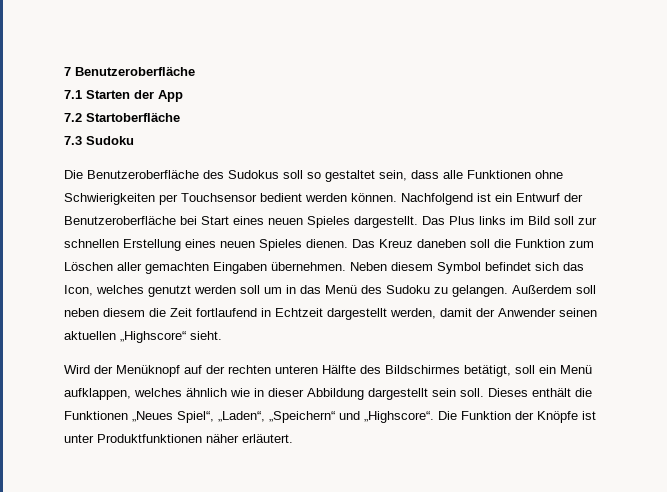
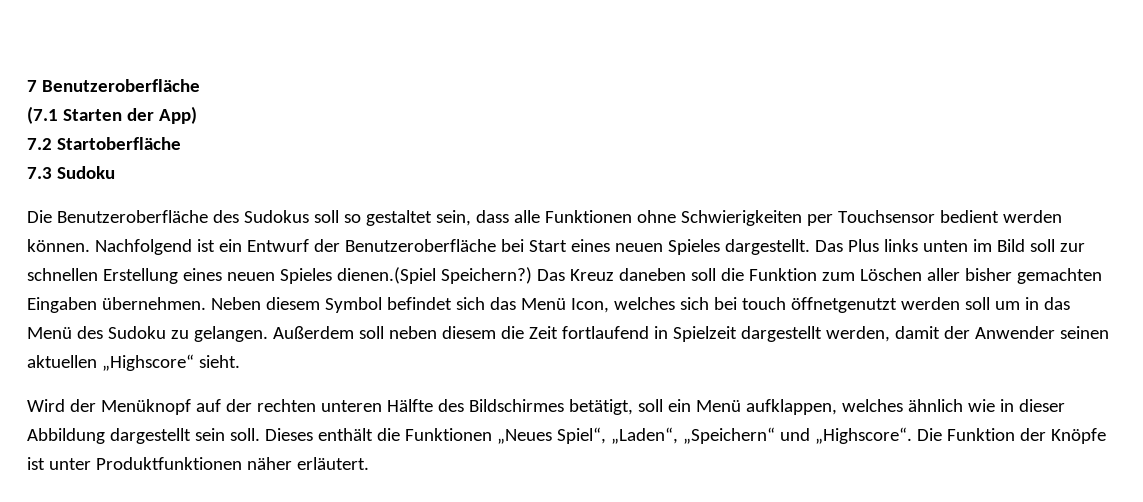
[64,90,82,99] 7.1 -> [27,106,58,124] (7.1
[158,90,183,102] App -> [158,106,197,124] App)
(506, 220) none -> [922,240,968,252] unten
[306,239,348,248] dienen. -> [336,267,532,284] dienen.(Spiel Speichern?)
(142, 266) none -> [964,268,1012,281] bisher
(584, 266) none -> [520,298,566,310] Menü
[148,285,191,297] genutzt -> [679,297,897,313] sich bei touch öffnetgenutzt
[275,308,323,317] Echtzeit -> [672,326,737,342] Spielzeit

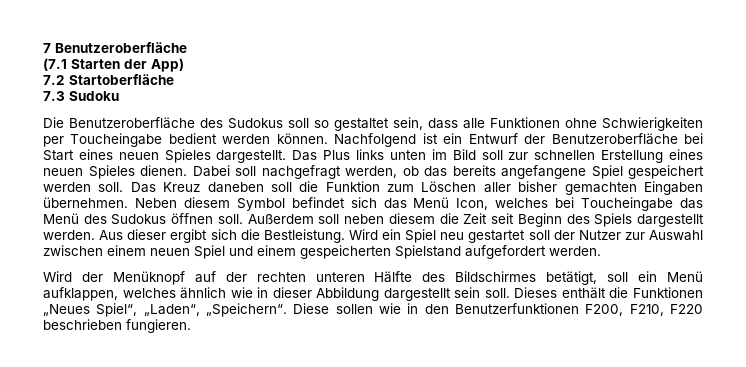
[837,210,935,223] Touchsensor -> [70,133,163,147] Toucheingabe
[336,267,532,284] dienen.(Spiel Speichern?) -> [140,165,704,179] [43,182,124,192] dienen. Dabei soll nachgefragt werden, ob das bereits angefangene Spiel gespeichert werden soll.
[679,297,1070,313] [27,326,268,342] sich bei touch öffnetgenutzt werden soll um in das Menü des Sudoku zu gelangen. -> [555,197,703,211] [43,213,243,225] bei Toucheingabe das Menü des Sudokus öffnen soll.
[561,326,1109,342] [27,354,240,371] fortlaufend in Spielzeit dargestellt werden, damit der Anwender seinen aktuellen „Highscore“ sieht. -> [491,213,705,227] [43,229,703,243] [43,245,601,259] seit Beginn des Spiels dargestellt werden. Aus dieser ergibt sich die Bestleistung. Wird ein Spiel neu gestartet soll der Nutzer zur Auswahl zwischen einem neuen Spiel und einem gespeicherten Spielstand aufgefordert werden.
[682,427,1106,444] [27,457,369,470] „Speichern“ und „Highscore“. Die Funktion der Knöpfe ist unter Produktfunktionen näher erläutert. -> [206,303,704,317] [43,319,191,333] „Speichern“. Diese sollen wie in den Benutzerfunktionen F200, F210, F220 beschrieben fungieren.

